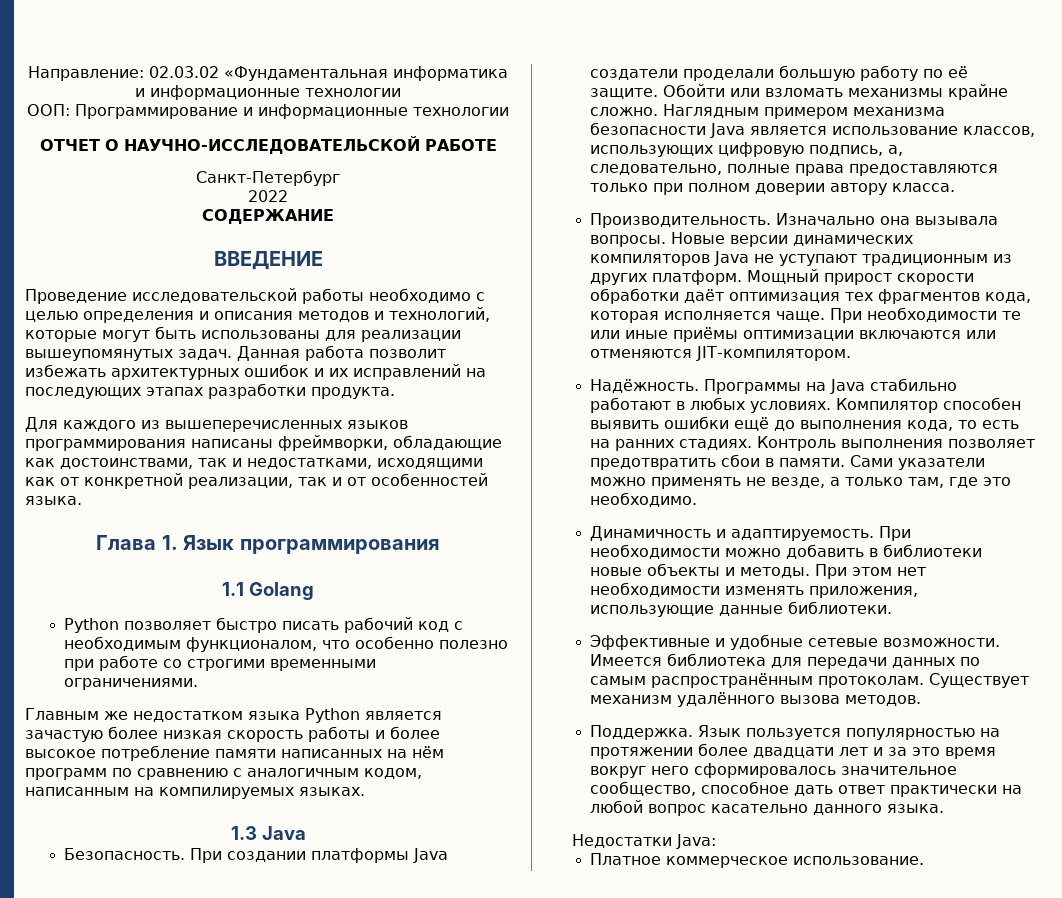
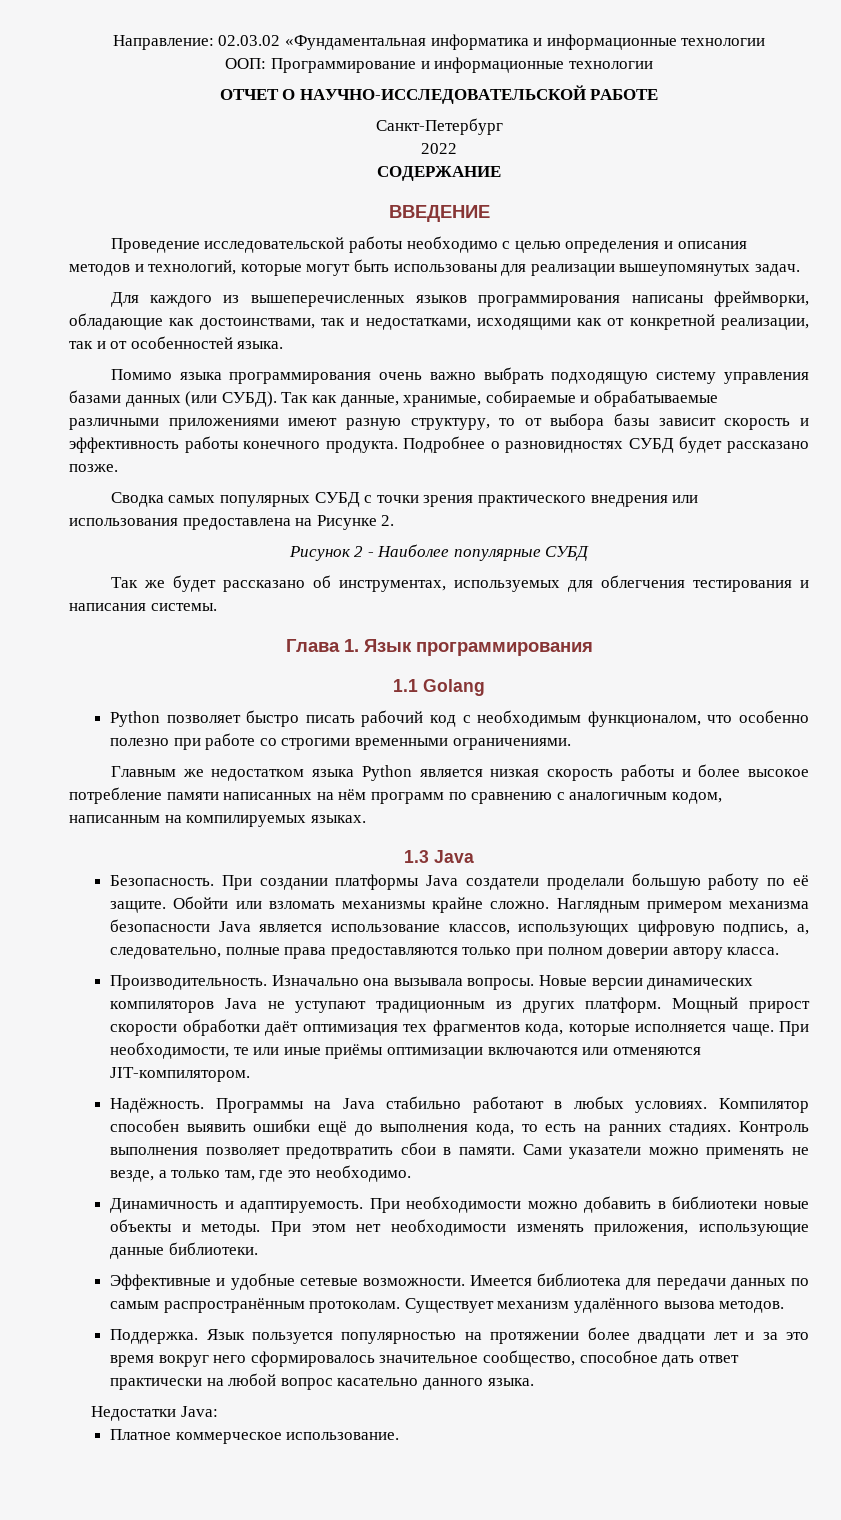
[237,345,446,361] [25,364,486,380] [25,383,395,399] Данная работа позволит избежать архитектурных ошибок и их исправлений на последующих этапах разработки продукта. -> (800, 270) none
(82, 500) none -> [110,367,809,384] [69,390,718,407] [69,413,809,430] [69,436,809,453] [69,464,118,472] [110,492,699,507] [69,515,395,530] [288,544,590,561] [110,575,810,592] [69,603,217,611] // Помимо языка программирования очень важно выбрать подходящую систему управления базами данных (или СУБД). Так как данные, хранимые, собираемые и обрабатываемые различными приложениями имеют разную структуру, то от выбора базы зависит скорость и эффективность работы конечного продукта. Подробнее о разновидностях СУБД будет рассказано позже. // Сводка самых популярных СУБД с точки зрения практического внедрения или использования предоставлена на Рисунке 2. // Рисунок 2 - Наиболее популярные СУБД // Так же будет рассказано об инструментах, используемых для облегчения тестирования и написания системы.
[25,726,158,742] зачастую более -> (483, 773) none
[590,311,660,323] которая -> [568,1024,630,1036] которые
[867,307,998,322] необходимости -> [110,1042,230,1059] необходимости,

